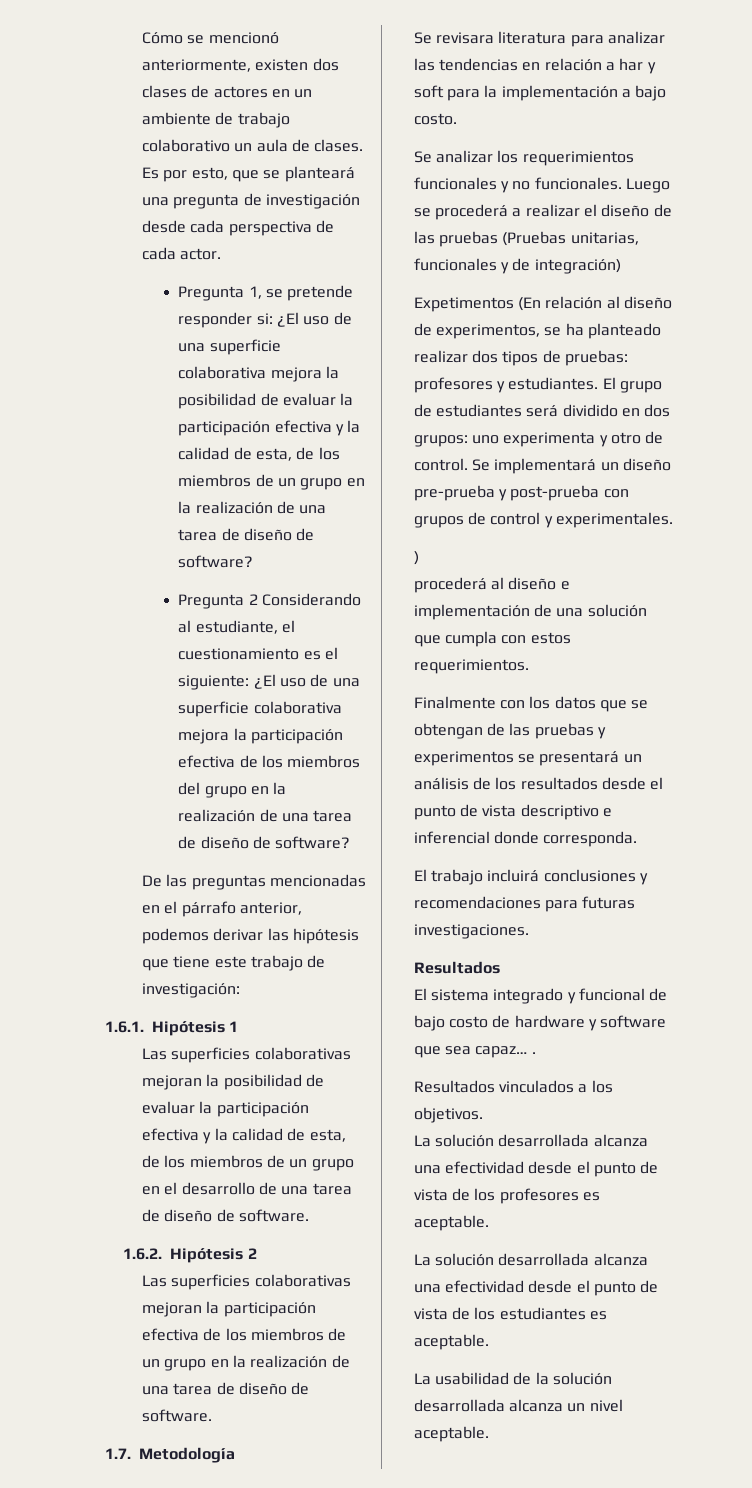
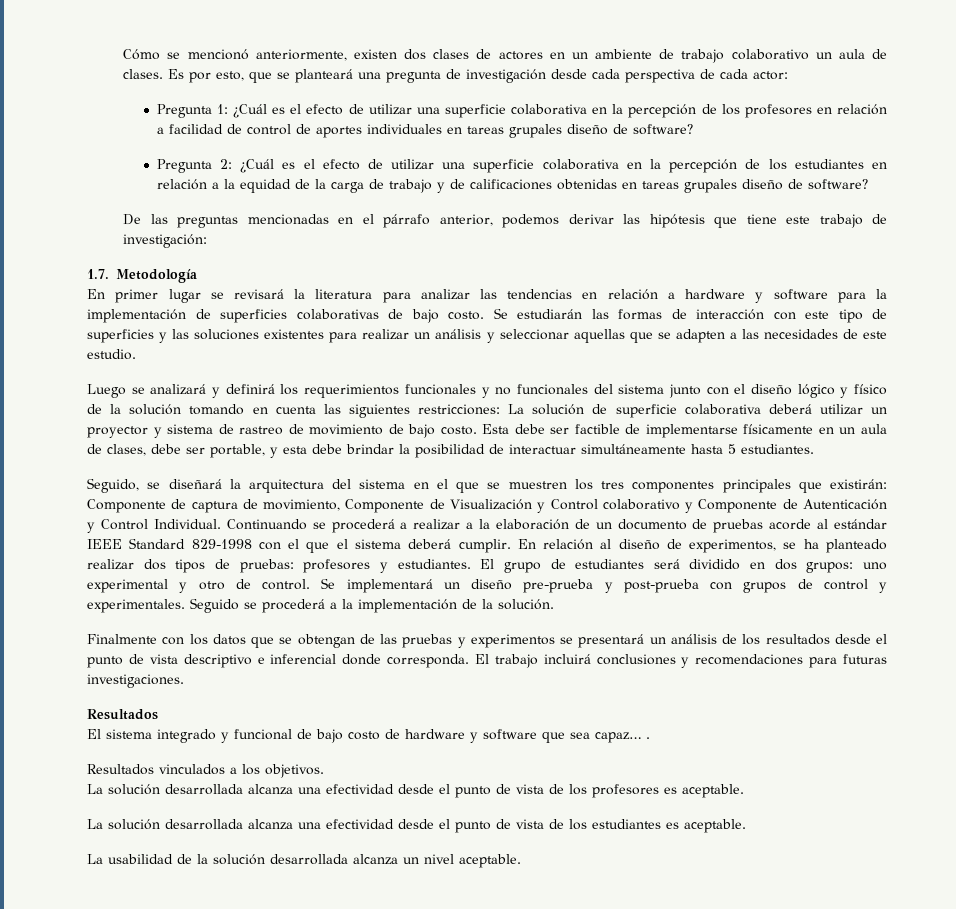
[180,248,222,260] [178,285,354,301] [178,312,352,328] [178,339,281,355] [178,366,339,382] [178,393,354,409] [178,420,361,436] [178,447,340,461] [178,474,365,490] [178,501,327,514] [178,528,315,541] [178,555,254,568] [178,593,361,609] [178,620,295,634] [178,647,338,660] [178,674,360,690] [178,701,342,717] [178,728,343,744] [178,755,361,768] [178,782,287,798] [178,809,353,822] [178,836,197,849] actor. // Pregunta 1, se pretende responder si: ¿El uso de una superficie colaborativa mejora la posibilidad de evaluar la participación efectiva y la calidad de esta, de los miembros de un grupo en la realización de una tarea de diseño de software? // Pregunta 2 Considerando al estudiante, el cuestionamiento es el siguiente: ¿El uso de una superficie colaborativa mejora la participación efectiva de los miembros del grupo en la realización de una tarea de -> [753,71,789,80] [156,104,888,118] [156,124,693,138] [156,159,887,173] [156,179,737,193] actor: // Pregunta 1: ¿Cuál es el efecto de utilizar una superficie colaborativa en la percepción de los profesores en relación a facilidad de control de aportes individuales en tareas grupales diseño de software? // Pregunta 2: ¿Cuál es el efecto de utilizar una superficie colaborativa en la percepción de los estudiantes en relación a la equidad de la carga de trabajo y de calificaciones obtenidas en tareas grupales
[104,1021,238,1036] [142,1047,351,1063] [142,1074,324,1090] [142,1101,309,1117] [142,1128,346,1144] [142,1155,354,1171] [142,1182,352,1195] [142,1209,309,1222] [123,1248,257,1263] [142,1274,351,1290] [142,1301,316,1317] [142,1328,347,1341] [142,1355,350,1371] [142,1382,310,1395] [142,1409,213,1422] [104,1447,235,1463] [413,32,494,44] 1.6.1. Hipótesis 1 // Las superficies colaborativas mejoran la posibilidad de evaluar la participación efectiva y la calidad de esta, de los miembros de un grupo en el desarrollo de una tarea de diseño de software. // 1.6.2. Hipótesis 2 // Las superficies colaborativas mejoran la participación efectiva de los miembros de un grupo en la realización de una tarea de diseño de software. // 1.7. Metodología // Se revisara -> [87,269,198,283] [87,289,306,303] 1.7. Metodología // En primer lugar se revisará la
[619,58,656,74] [413,85,667,101] [413,113,457,125] [413,150,493,163] har y soft para la implementación a bajo costo. // Se analizar -> [685,289,888,303] [87,308,887,323] [87,329,888,343] [87,349,137,360] [87,384,275,398] hardware y software para la implementación de superficies colaborativas de bajo costo. Se estudiarán las formas de interacción con este tipo de superficies y las soluciones existentes para realizar un análisis y seleccionar aquellas que se adapten a las necesidades de este estudio. // Luego se analizará y definirá
[534,177,670,193] [413,204,672,220] [413,231,639,247] [413,258,621,274] [413,297,541,312] funcionales. Luego se procederá a realizar el diseño de las pruebas (Pruebas unitarias, funcionales y de integración) // Expetimentos (En -> [516,384,888,398] [87,404,887,418] [87,424,887,438] [87,444,815,458] [87,478,888,493] [87,499,887,513] [87,519,888,533] [87,538,536,553] funcionales del sistema junto con el diseño lógico y físico de la solución tomando en cuenta las siguientes restricciones: La solución de superficie colaborativa deberá utilizar un proyector y sistema de rastreo de movimiento de bajo costo. Esta debe ser factible de implementarse físicamente en un aula de clases, debe ser portable, y esta debe brindar la posibilidad de interactuar simultáneamente hasta 5 estudiantes. // Seguido, se diseñará la arquitectura del sistema en el que se muestren los tres componentes principales que existirán: Componente de captura de movimiento, Componente de Visualización y Control colaborativo y Componente de Autenticación y Control Individual. Continuando se procederá a realizar a la elaboración de un documento de pruebas acorde al estándar IEEE Standard 829-1998 con el que el sistema deberá cumplir. En
[503,432,596,447] experimenta -> [87,579,169,593] experimental
[413,551,419,565] [413,577,570,593] [413,604,647,620] [413,631,571,647] [413,659,529,674] // ) // procederá al diseño e implementación de una solución que cumpla con estos requerimientos. -> [190,598,555,613] Seguido se procederá a la implementación de la solución.
(638, 839) // -> (470, 661) none

